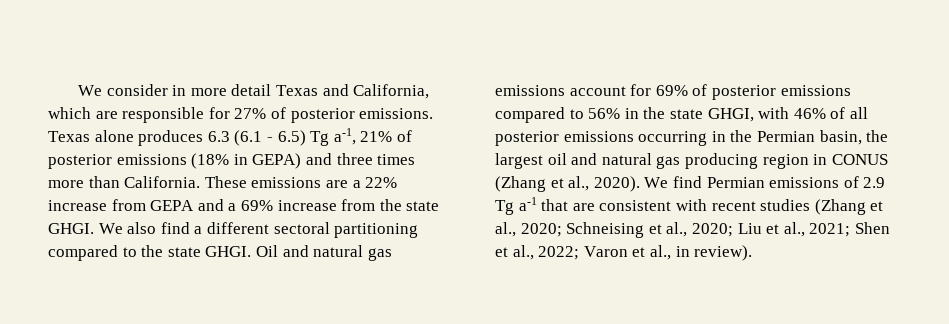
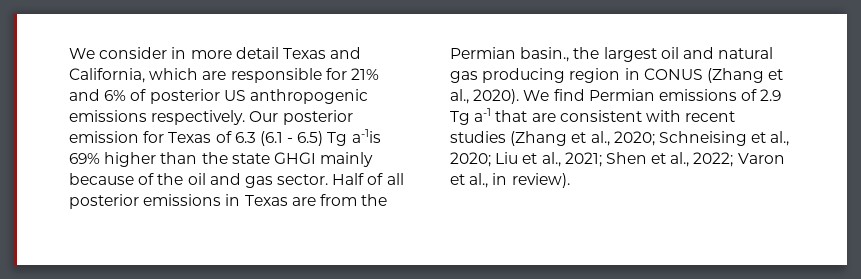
[234,107,434,123] [48,130,204,146] 27% of posterior emissions. Texas alone produces -> [350,68,379,80] [69,89,368,104] [69,110,353,125] [69,131,232,143] 21% and 6% of posterior US anthropogenic emissions respectively. Our posterior emission for Texas of
[333,128,412,145] [48,153,416,169] [48,176,398,188] [48,199,440,211] [48,222,419,238] [48,245,392,261] [495,84,851,100] [495,107,868,123] [495,131,726,146] a-1, 21% of posterior emissions (18% in GEPA) and three times more than California. These emissions are a 22% increase from GEPA and a 69% increase from the state GHGI. We also find a different sectoral partitioning compared to the state GHGI. Oil and natural gas emissions account for 69% of posterior emissions compared to 56% in the state GHGI, with 46% of all posterior emissions occurring in -> [351,129,381,143] [69,152,374,167] [69,173,404,188] [69,194,357,209] a-1is 69% higher than the state GHGI mainly because of the oil and gas sector. Half of all posterior emissions in Texas are from
[819,130,862,145] basin, -> [520,47,570,62] basin.,

